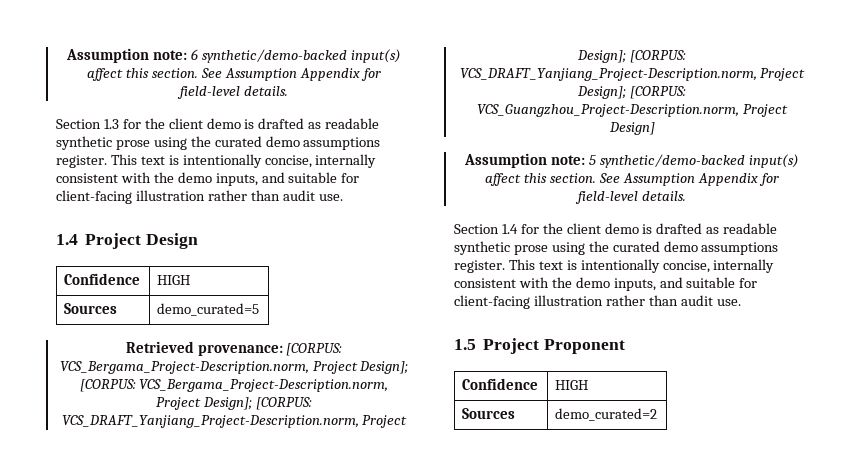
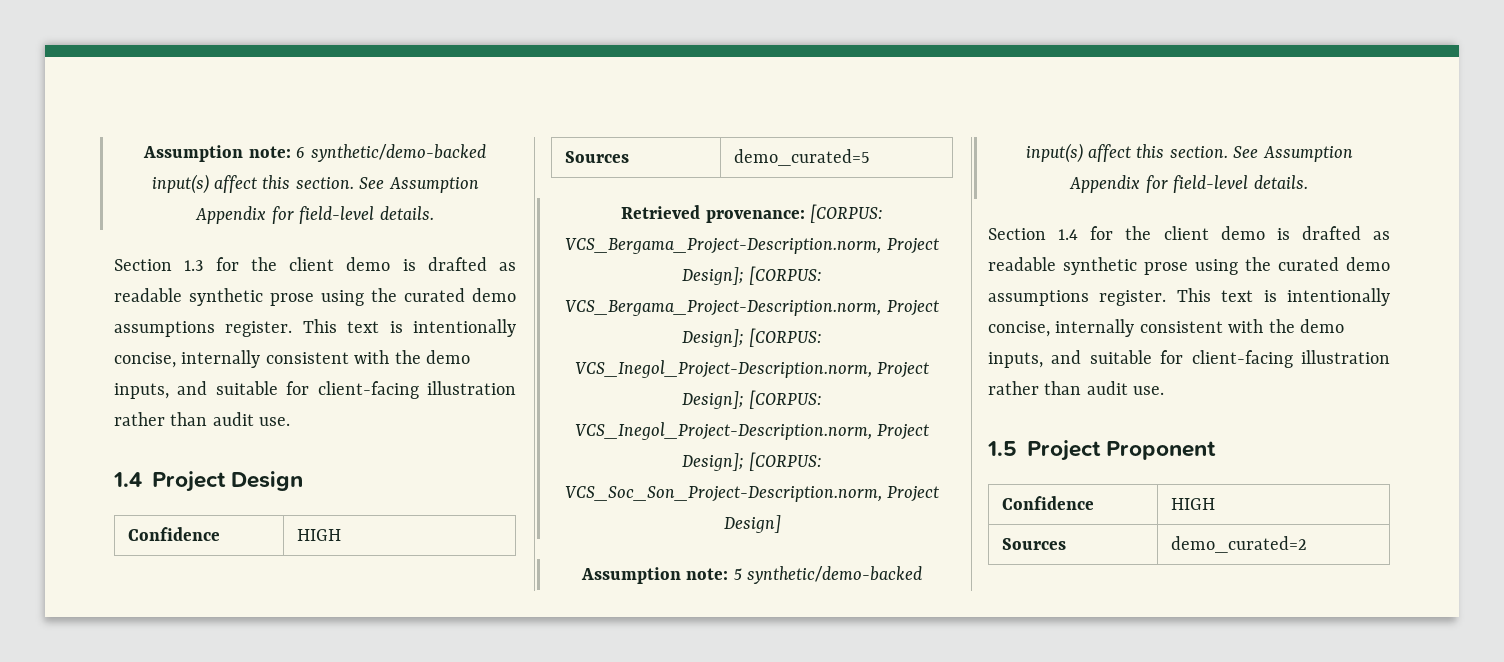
[61,415,408,428] [577,50,686,63] [459,68,806,81] [577,86,686,99] [477,104,740,117] VCS_DRAFT_Yanjiang_Project-Description.norm, Project Design]; [CORPUS: VCS_DRAFT_Yanjiang_Project-Description.norm, Project Design]; [CORPUS: VCS_Guangzhou_Project-Description.norm, -> [574,360,930,378] [681,390,823,409] [574,422,930,440] [681,452,823,471] [564,486,882,502] VCS_Inegol_Project-Description.norm, Project Design]; [CORPUS: VCS_Inegol_Project-Description.norm, Project Design]; [CORPUS: VCS_Soc_Son_Project-Description.norm,

